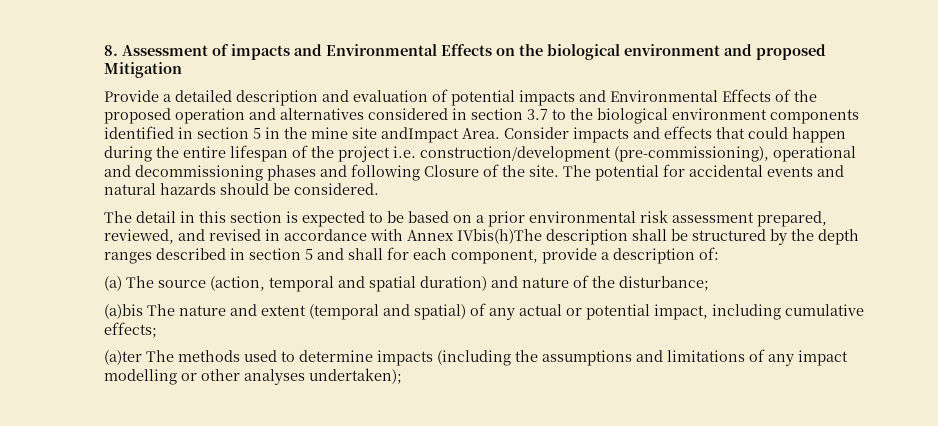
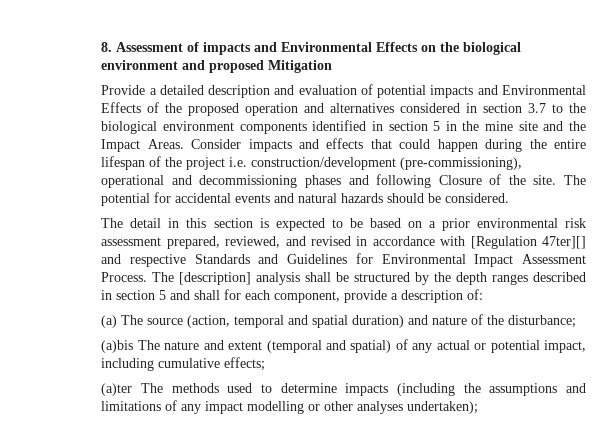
[380,127,500,143] andImpact Area. -> [543,121,586,131] [101,139,184,152] and the Impact Areas.
[406,229,628,245] Annex IVbis(h)The description -> [470,236,587,249] [101,253,586,267] [101,272,301,285] [Regulation 47ter][] and respective Standards and Guidelines for Environmental Impact Assessment Process. The [description] analysis

